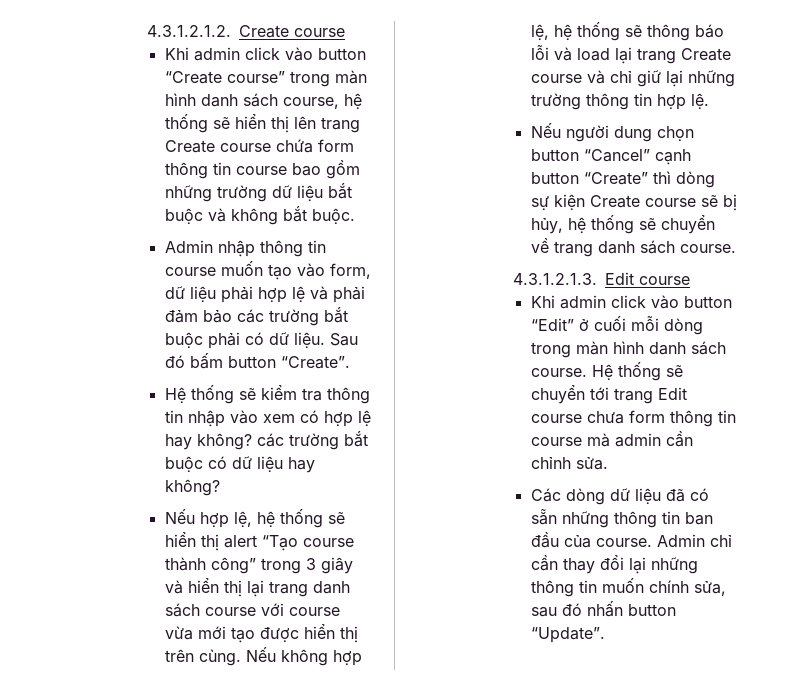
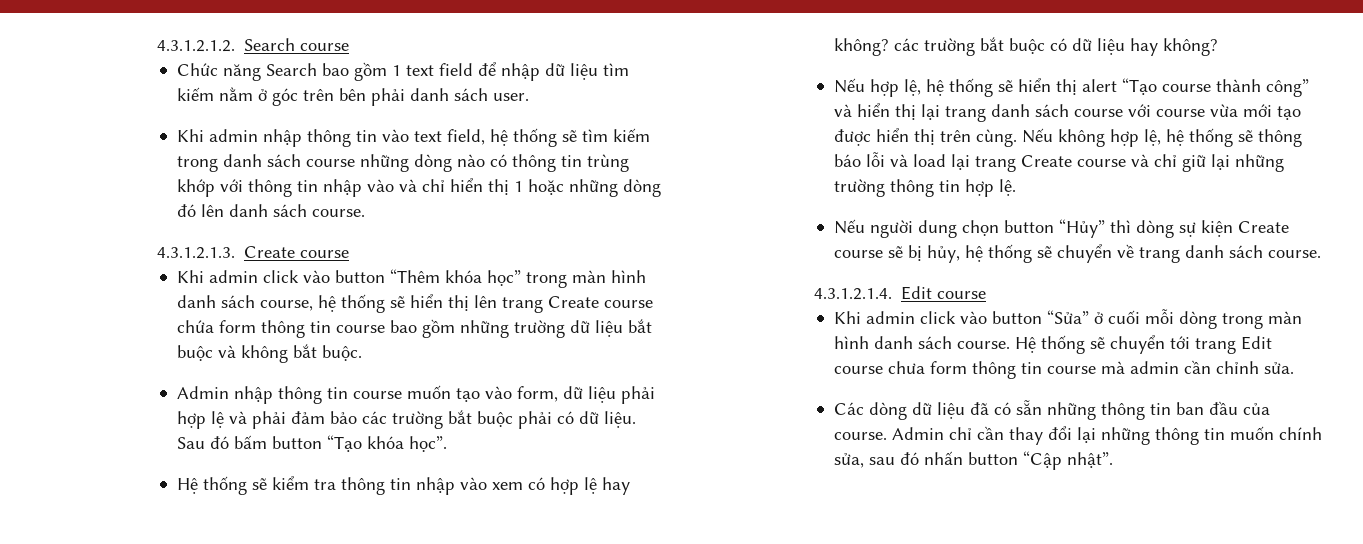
(231, 31) none -> [243,38,349,51] [176,62,629,81] [176,87,529,106] [176,128,650,147] [176,154,629,172] [176,178,661,197] [176,204,365,217] [156,247,235,259] Search course // Chức năng Search bao gồm 1 text field để nhập dữ liệu tìm kiếm nằm ở góc trên bên phải danh sách user. // Khi admin nhập thông tin vào text field, hệ thống sẽ tìm kiếm trong danh sách course những dòng nào có thông tin trùng khớp với thông tin nhập vào và chỉ hiển thị 1 hoặc những dòng đó lên danh sách course. // 4.3.1.2.1.3.
[164,71,285,84] “Create course” -> [389,269,521,286] “Thêm khóa học”
[280,356,350,369] “Create”. -> [326,435,447,452] “Tạo khóa học”.
[260,557,353,574] trong 3 giây -> (1309, 88) none
[583,149,691,165] [530,172,648,185] “Cancel” cạnh button “Create” -> [1058,219,1105,238] “Hủy”
[513,273,597,285] 4.3.1.2.1.3. -> [813,288,892,300] 4.3.1.2.1.4.
[530,318,574,331] “Edit” -> [1046,310,1089,324] “Sửa”
[530,627,605,643] “Update”. -> [1022,451,1113,470] “Cập nhật”.

